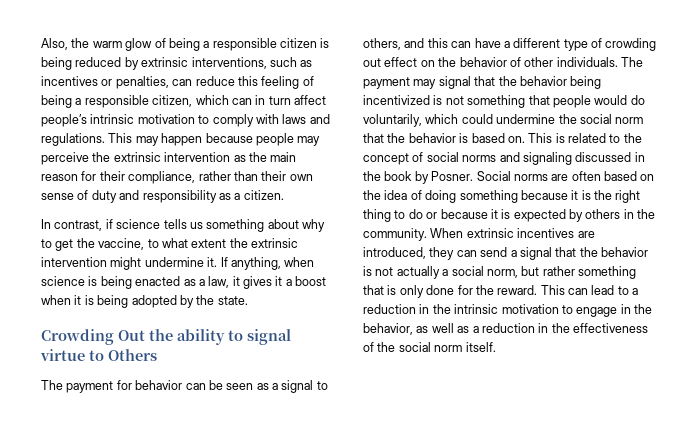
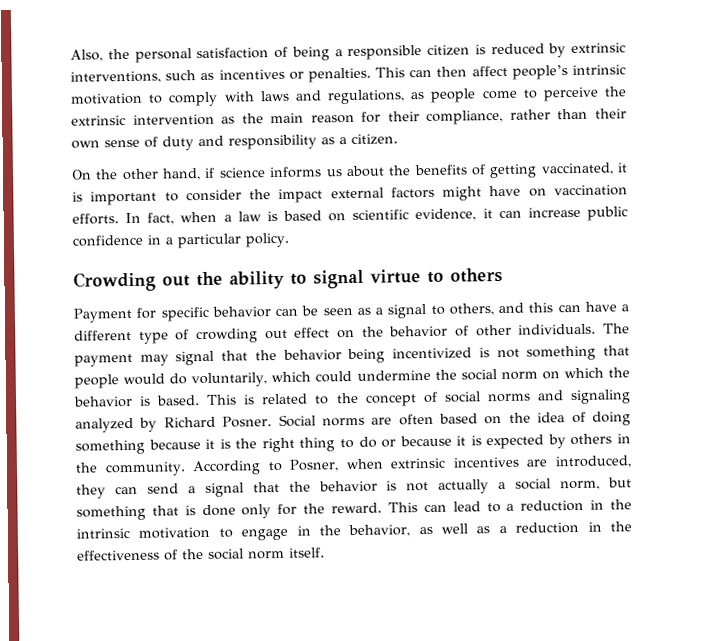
[92,38,153,51] warm glow -> [134,47,270,63] personal satisfaction
[41,57,72,70] being -> (486, 49) none
[115,76,314,89] [41,95,291,108] penalties, can reduce this feeling of being a responsible citizen, which can in turn -> [307,66,468,83] penalties. This can then
[41,133,321,146] regulations. This may happen because people may -> [327,88,538,105] regulations, as people come to
[41,219,325,232] [41,238,298,251] [41,257,315,270] [41,276,327,289] [41,295,248,308] In contrast, if science tells us something about why to get the vaccine, to what extent the extrinsic intervention might undermine it. If anything, when science is being enacted as a law, it gives it a boost when it is being adopted by the state. -> [71,162,628,181] [72,184,628,206] [72,206,629,225] [72,232,290,249] On the other hand, if science informs us about the benefits of getting vaccinated, it is important to consider the impact external factors might have on vaccination efforts. In fact, when a law is based on scientific evidence, it can increase public confidence in a particular policy.
[118,330,145,341] Out -> [162,275,190,287] out
[108,349,157,361] [41,380,132,393] Others // The payment for -> [450,267,503,283] [73,306,209,323] others // Payment for specific
[363,133,525,143] that the behavior is based on. -> [541,367,631,380] [73,395,201,408] on which the behavior is based.
[575,152,645,162] [363,171,429,184] discussed in the book by -> [75,416,216,433] analyzed by Richard
[430,228,464,238] When -> [192,458,383,476] According to Posner, when
[542,266,575,276] rather -> (633, 482) none
[399,285,455,298] only done -> [201,504,272,519] done only

